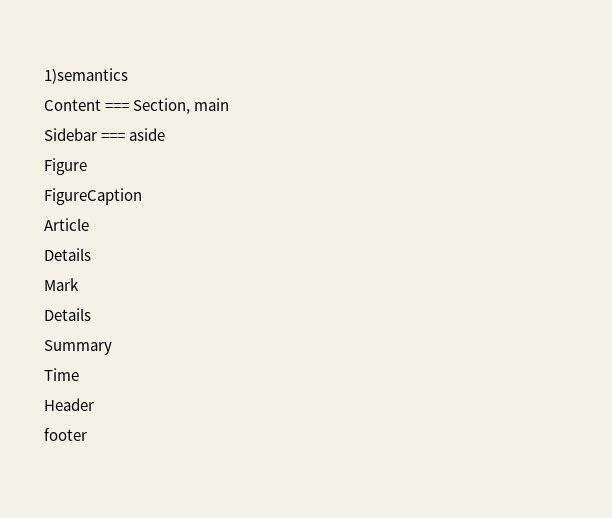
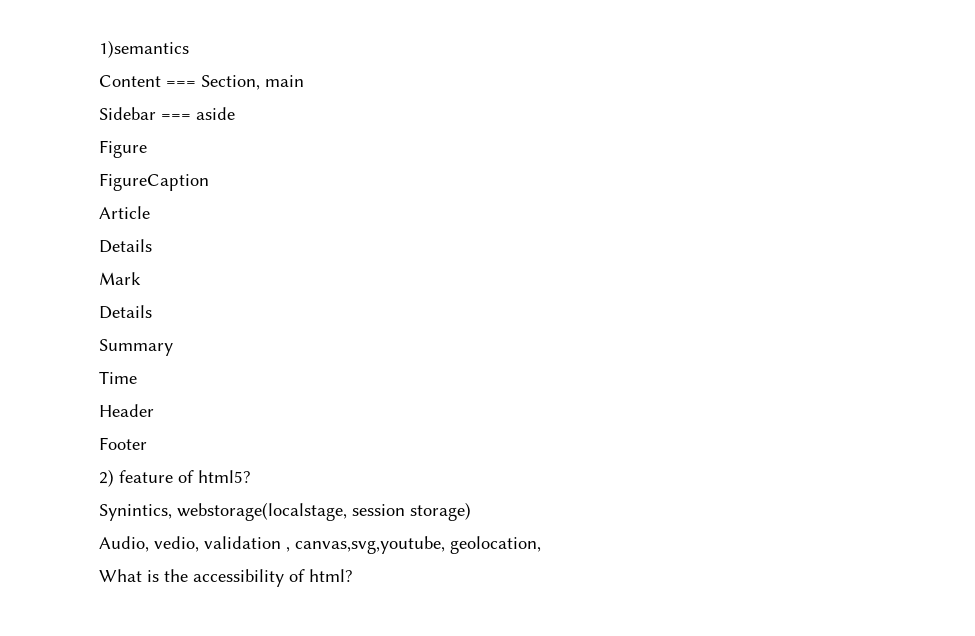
[44,428,87,441] footer -> [99,437,147,450] [99,469,251,487] [99,502,471,521] [99,536,541,554] [99,569,353,587] Footer // 2) feature of html5? // Synintics, webstorage(localstage, session storage) // Audio, vedio, validation , canvas,svg,youtube, geolocation, // What is the accessibility of html?

